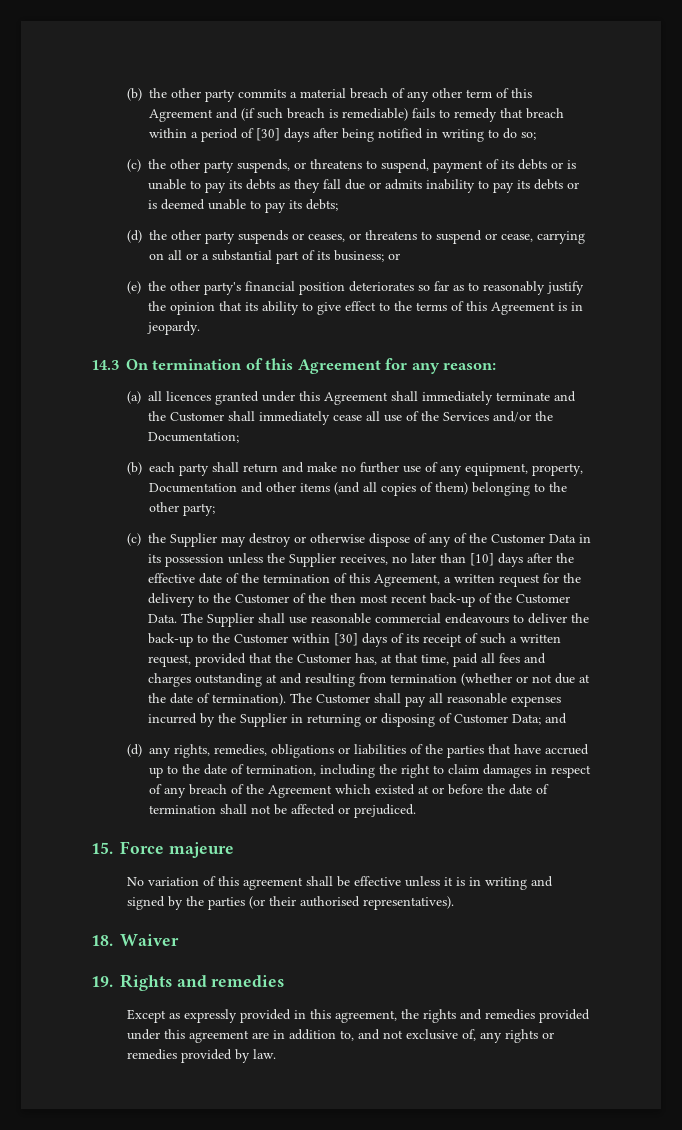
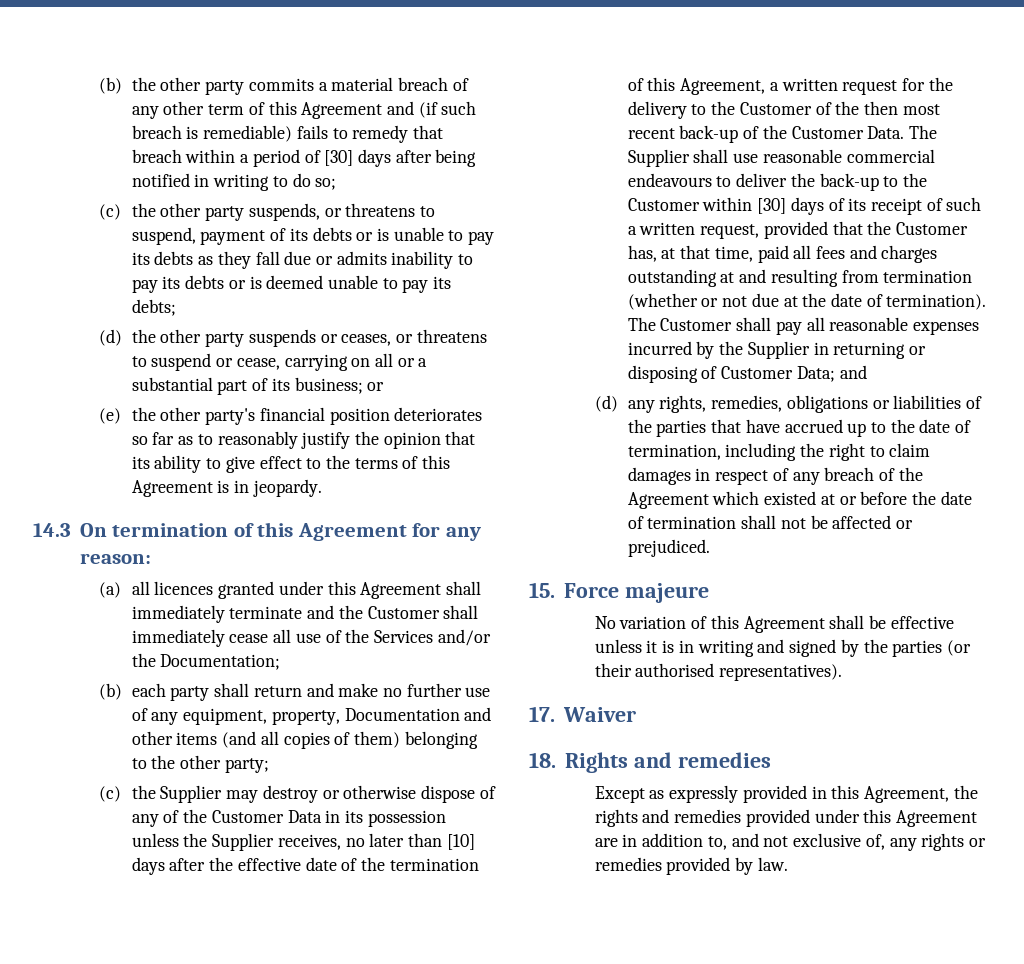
[242,877,303,890] agreement -> [743,616,825,633] Agreement
[91,935,113,946] 18. -> [529,706,555,722] 17.
[91,976,113,987] 19. -> [529,752,556,768] 18.
[334,1010,397,1023] agreement, -> [864,786,950,803] Agreement,
[188,1030,249,1043] agreement -> [896,810,978,827] Agreement

